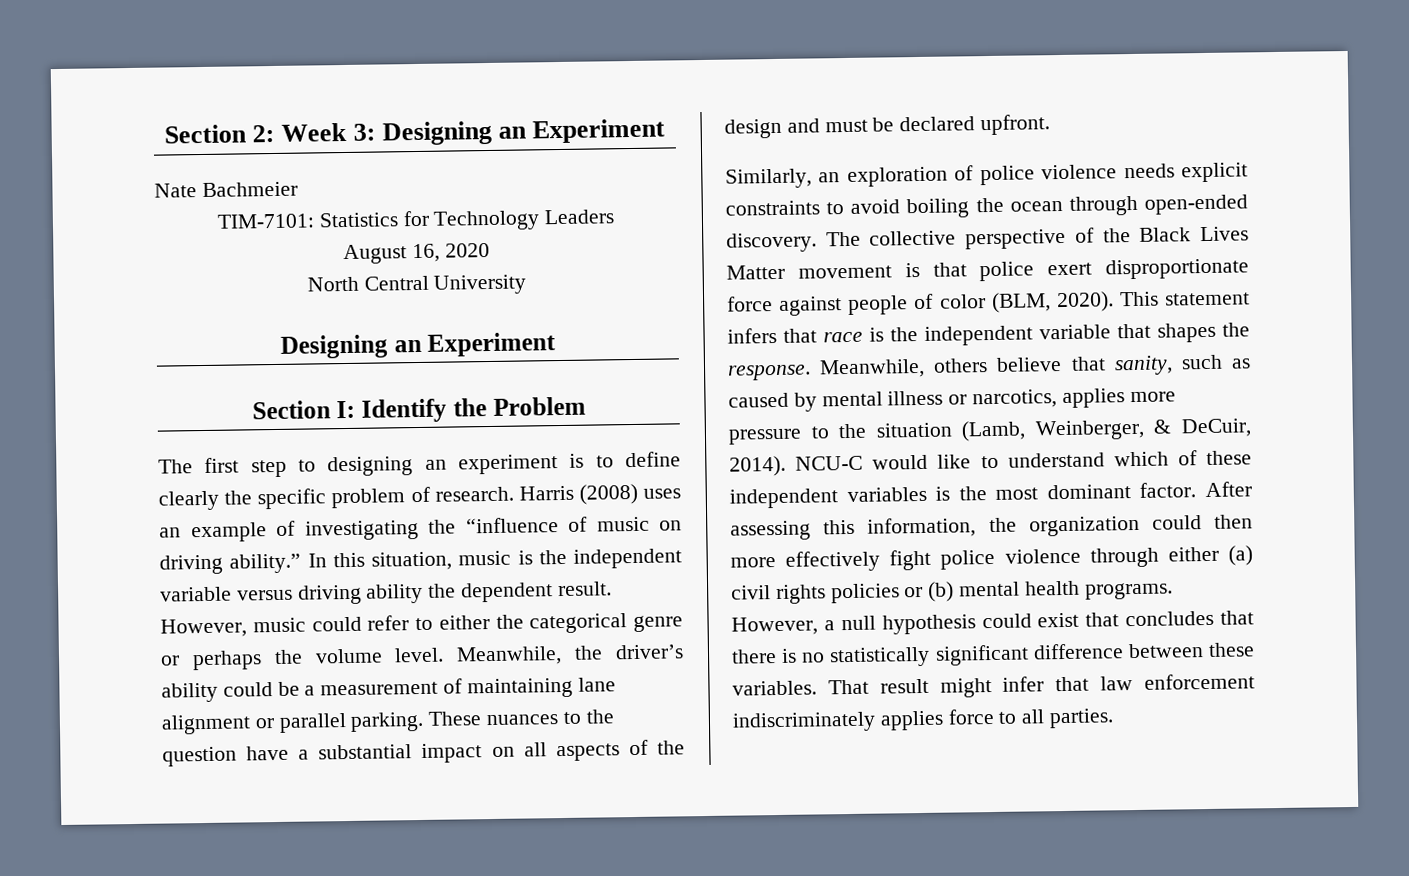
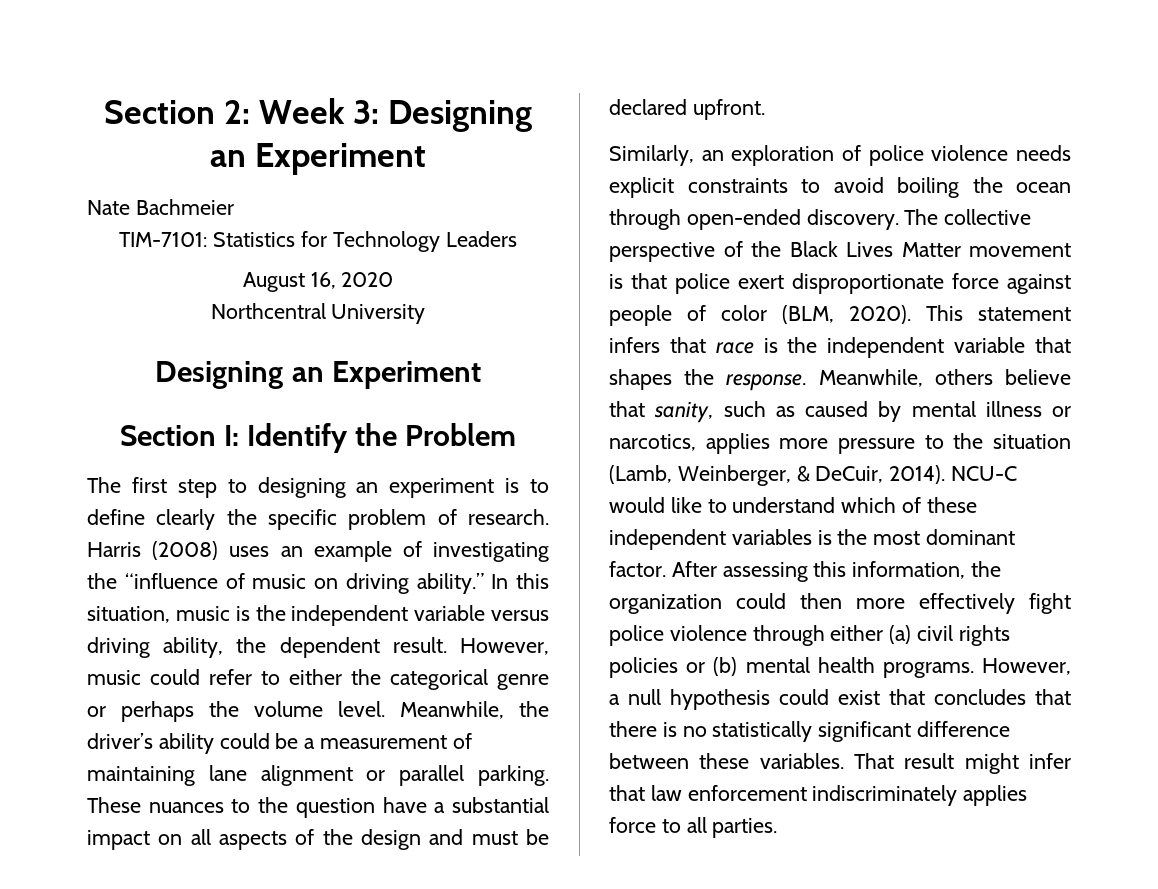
[306,275,429,292] North Central -> [210,303,326,319] Northcentral
[366,583,424,604] ability -> [163,637,224,658] ability,

